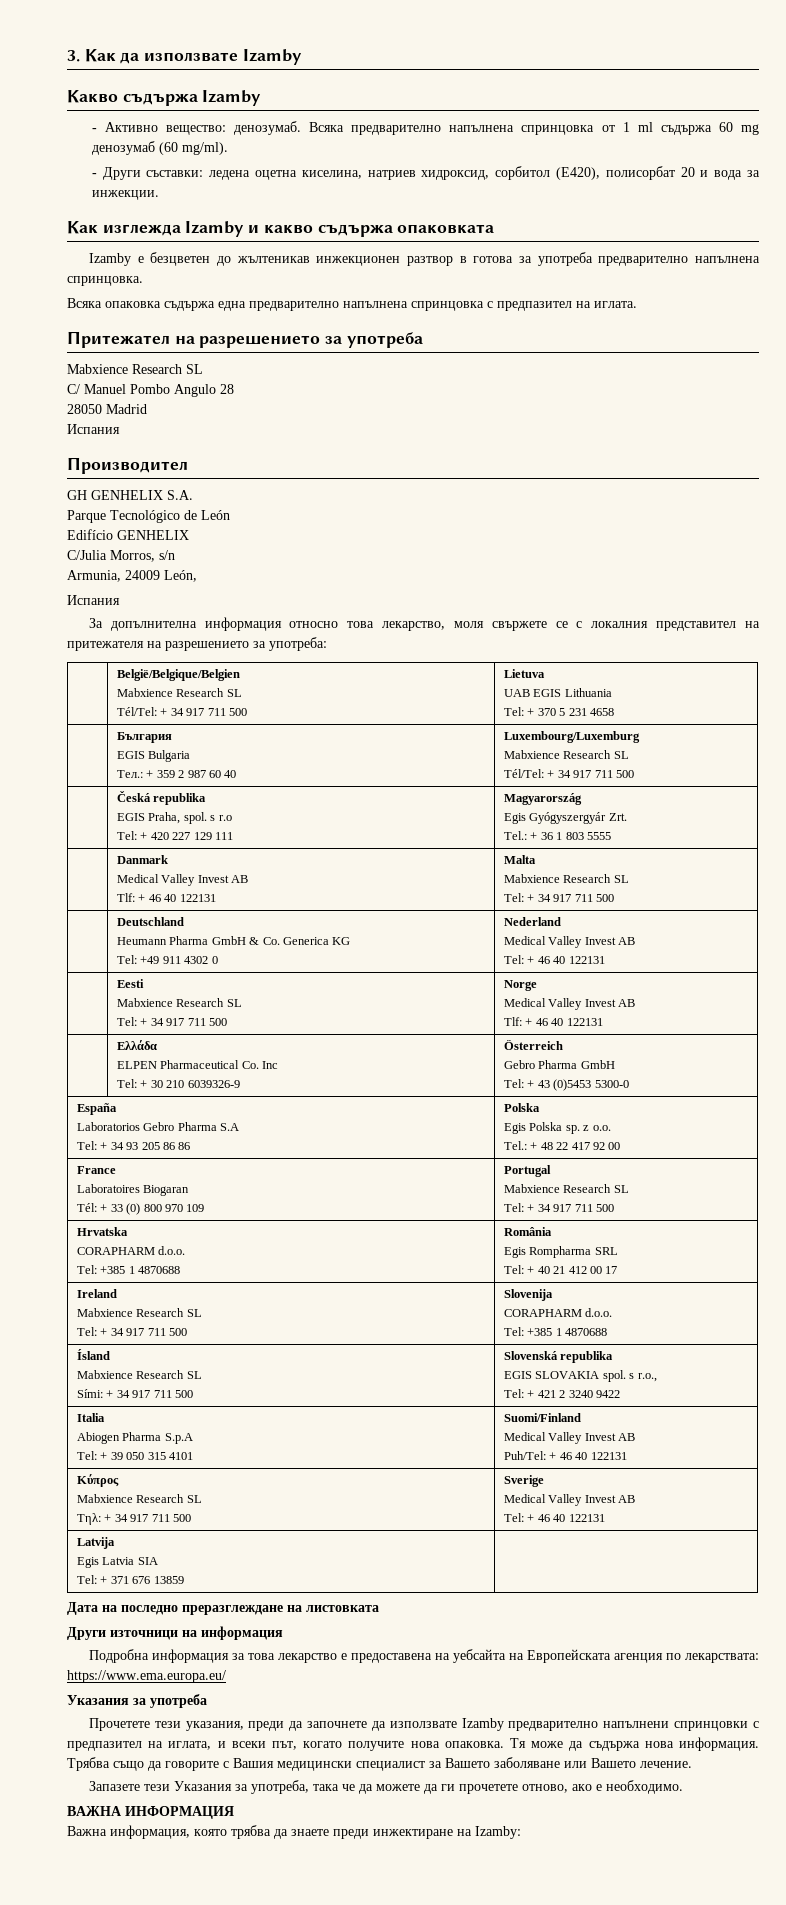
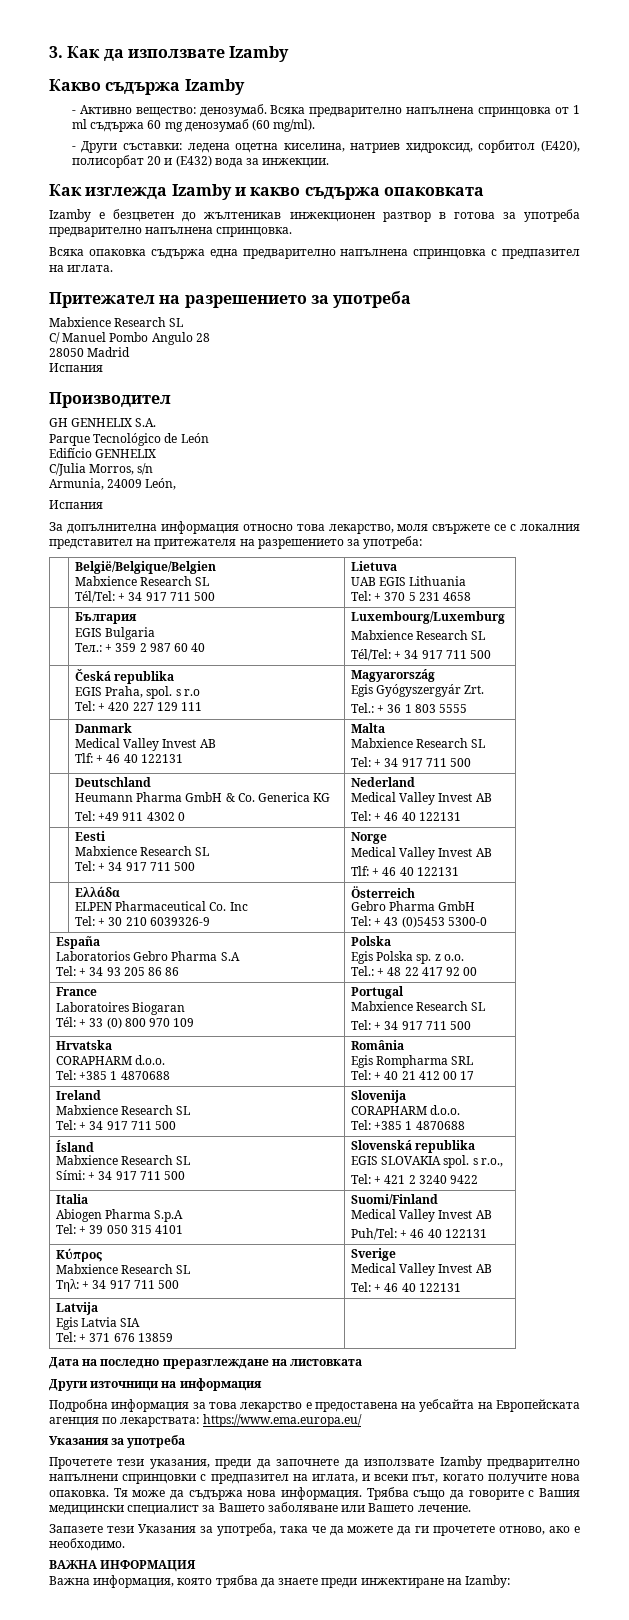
(709, 173) none -> [175,155,212,167] (E432)

